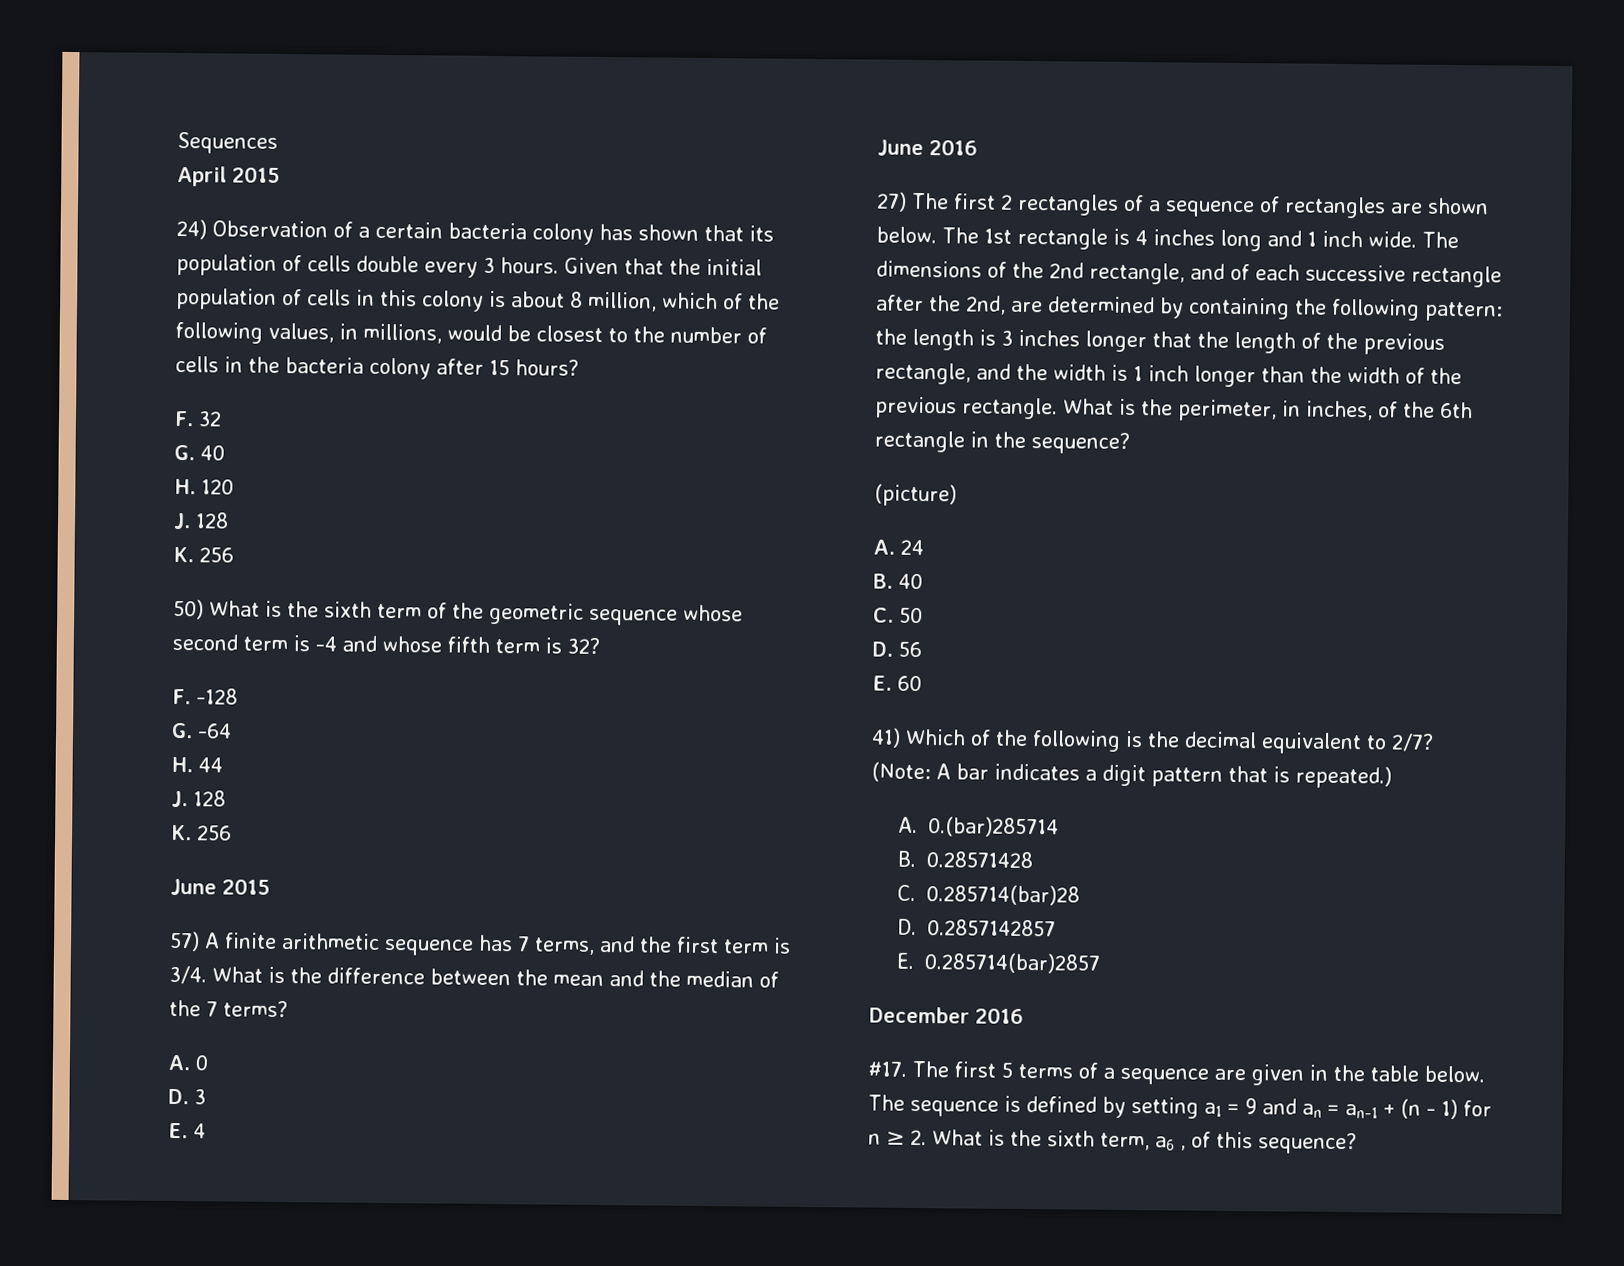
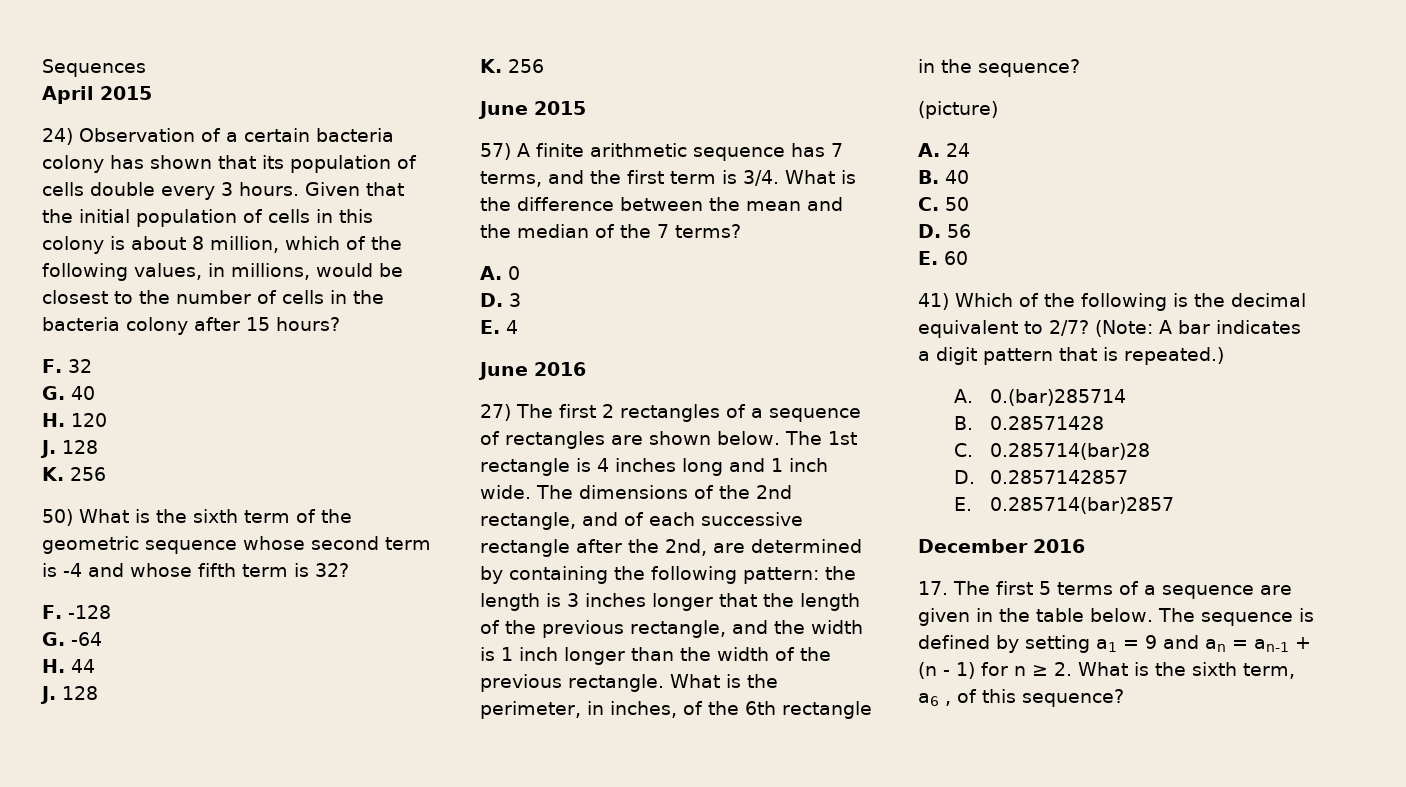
(1434, 742) // -> (1089, 328) none
[868,1061,907,1077] #17. -> [918,581,948,595] 17.

